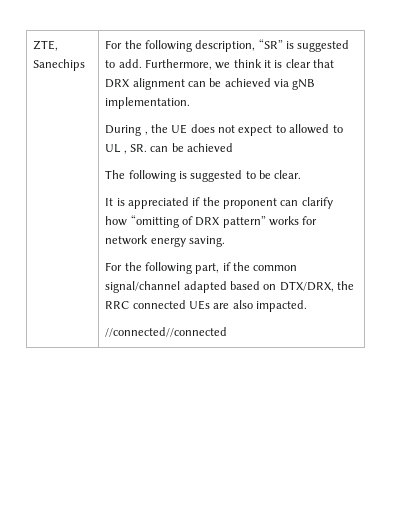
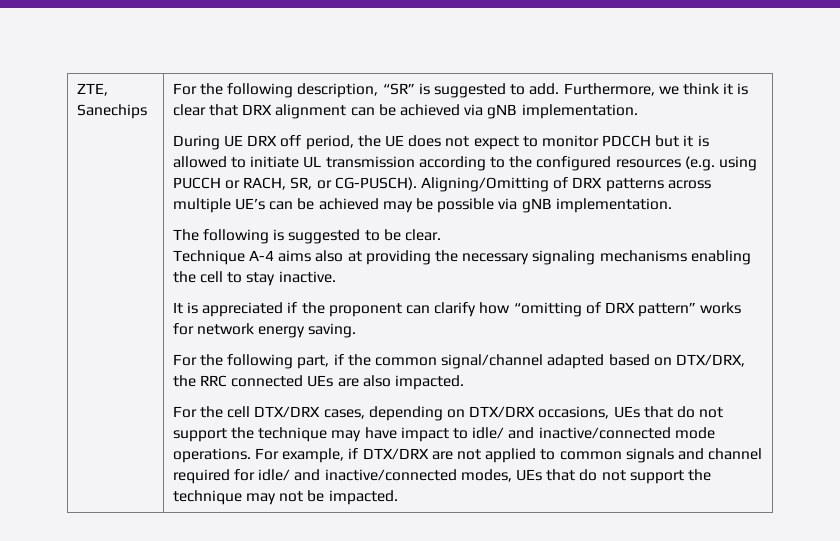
[144,131,148,135] , -> [224,135,354,150] UE DRX off period,
[289,124,343,134] [105,143,234,154] allowed to UL , SR. can be achieved -> [541,135,709,147] [172,156,757,171] [172,177,711,192] [172,198,672,213] monitor PDCCH but it is allowed to initiate UL transmission according to the configured resources (e.g. using PUCCH or RACH, SR, or CG-PUSCH). Aligning/Omitting of DRX patterns across multiple UE’s can be achieved may be possible via gNB implementation.
(302, 174) none -> [172,250,751,265] [172,271,336,286] // Technique A-4 aims also at providing the necessary signaling mechanisms enabling the cell to stay inactive.
[105,327,228,337] //connected//connected -> [172,406,724,421] [172,427,715,442] [172,448,763,463] [172,469,711,484] [172,490,398,505] For the cell DTX/DRX cases, depending on DTX/DRX occasions, UEs that do not support the technique may have impact to idle/ and inactive/connected mode operations. For example, if DTX/DRX are not applied to common signals and channel required for idle/ and inactive/connected modes, UEs that do not support the technique may not be impacted.

